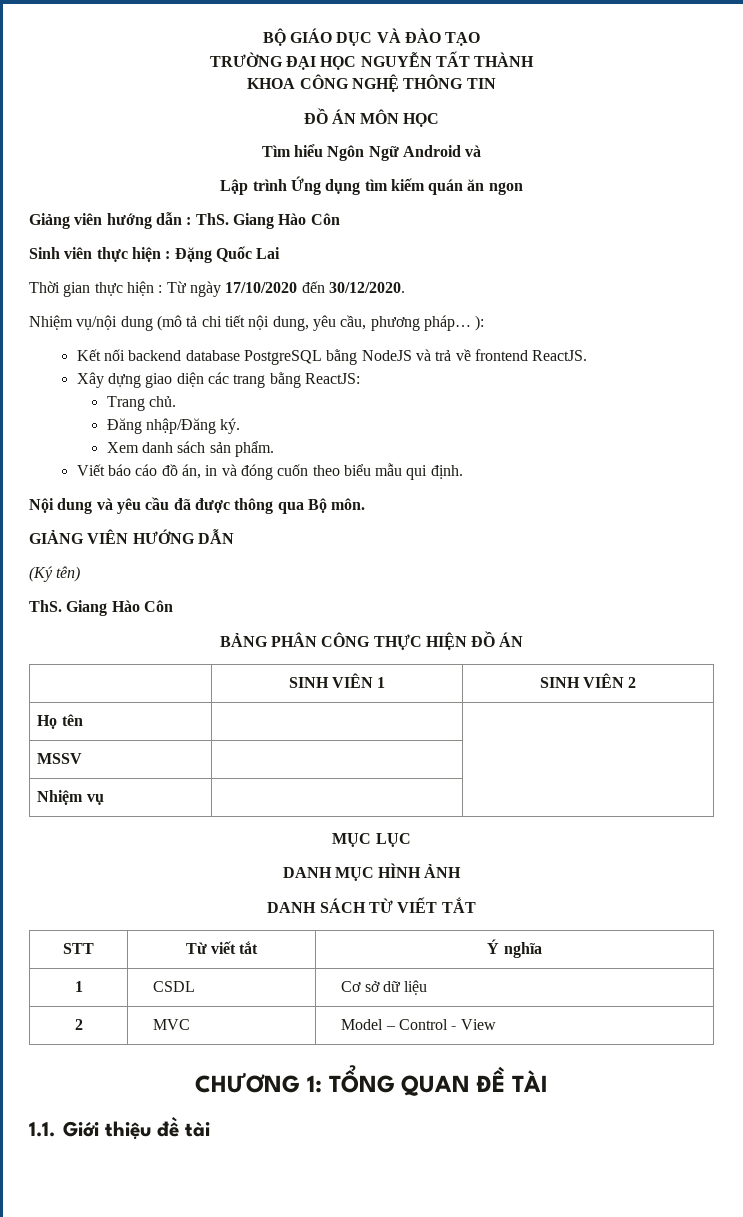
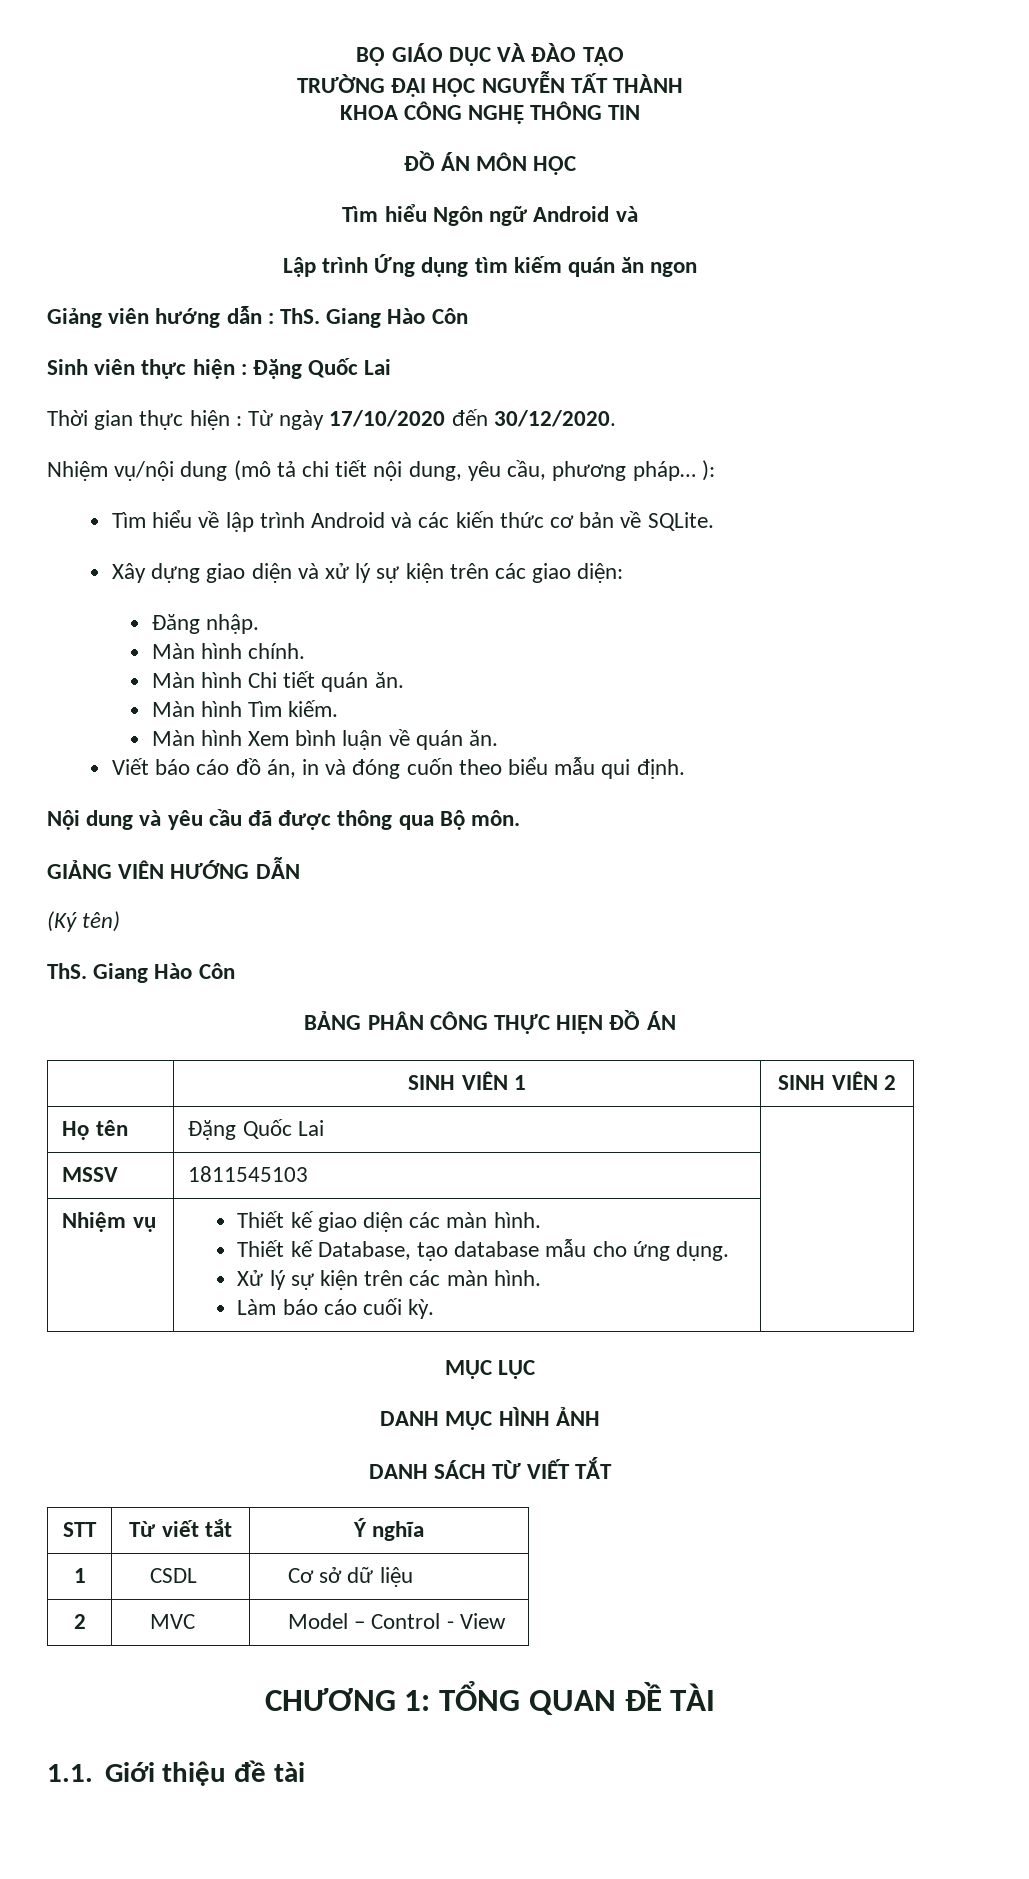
[368,146,399,161] Ngữ -> [489,206,529,226] ngữ
[76,349,588,365] [76,372,360,388] [106,396,177,411] [106,418,241,434] [106,441,274,457] Kết nối backend database PostgreSQL bằng NodeJS và trả về frontend ReactJS. // Xây dựng giao diện các trang bằng ReactJS: // Trang chủ. // Đăng nhập/Đăng ký. // Xem danh sách sản phẩm. -> [111,510,714,532] [111,563,624,583] [151,614,259,634] [151,643,305,659] [151,671,404,692] [151,700,339,717] [151,729,499,750] Tìm hiểu về lập trình Android và các kiến thức cơ bản về SQLite. // Xây dựng giao diện và xử lý sự kiện trên các giao diện: // Đăng nhập. // Màn hình chính. // Màn hình Chi tiết quán ăn. // Màn hình Tìm kiếm. // Màn hình Xem bình luận về quán ăn.
(83, 720) none -> [188,1119,324,1140] Đặng Quốc Lai
(83, 758) none -> [188,1166,309,1182] 1811545103
(104, 799) none -> [237,1211,541,1232] [237,1239,730,1261] [237,1270,541,1290] [237,1298,435,1319] Thiết kế giao diện các màn hình. // Thiết kế Database, tạo database mẫu cho ứng dụng. // Xử lý sự kiện trên các màn hình. // Làm báo cáo cuối kỳ.

